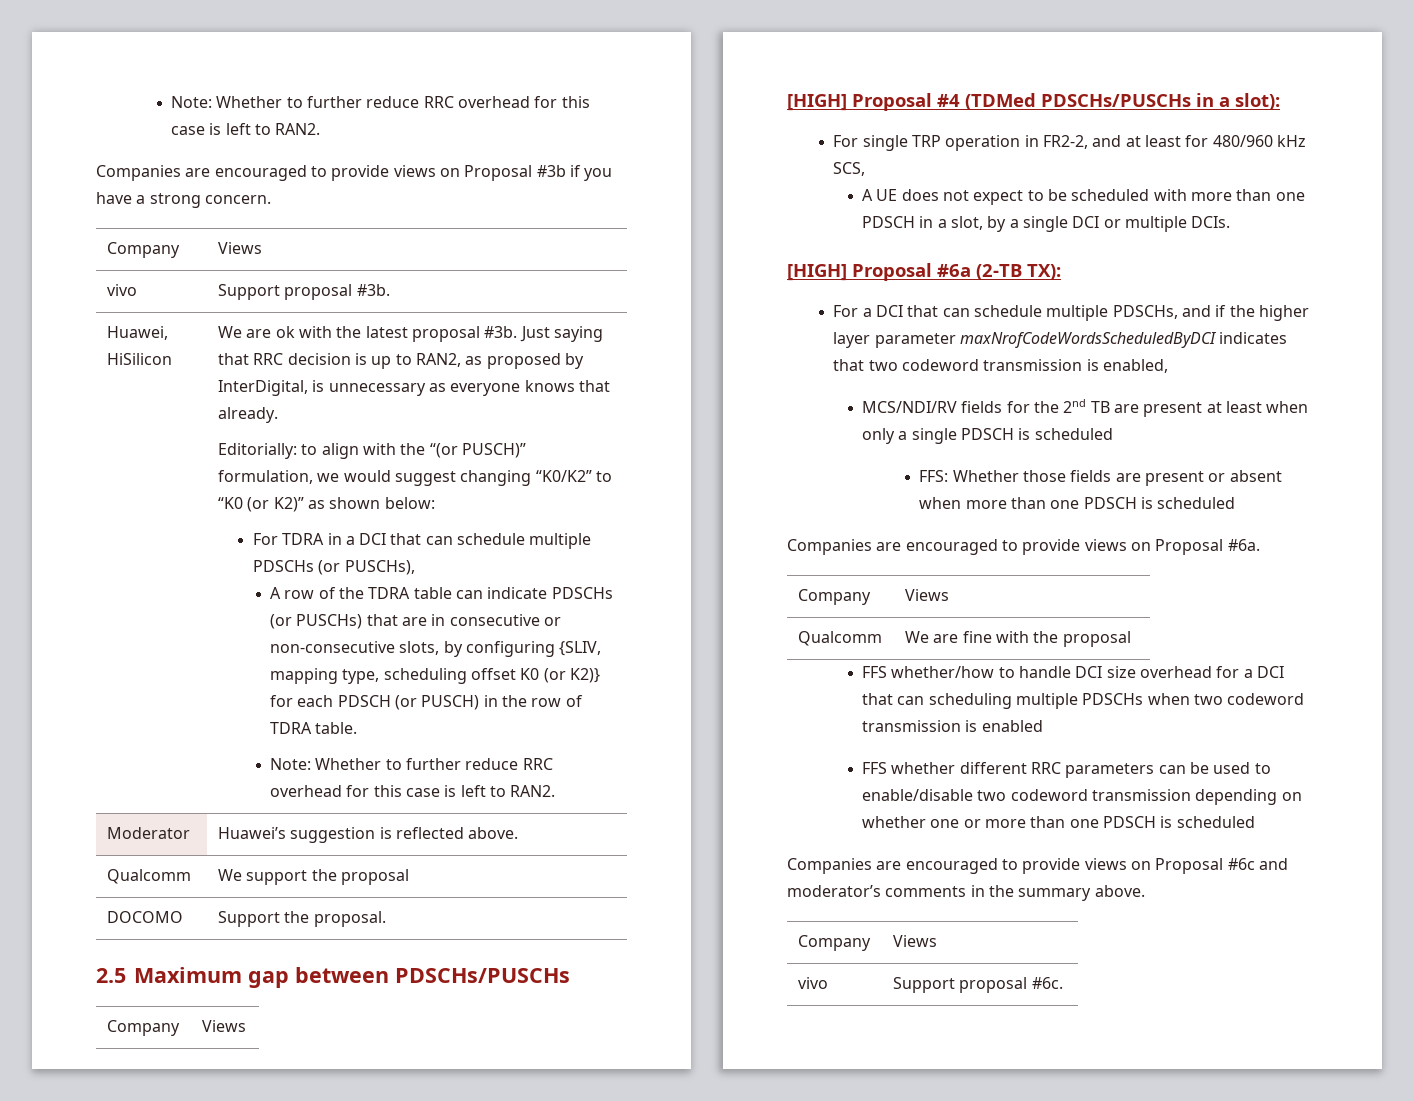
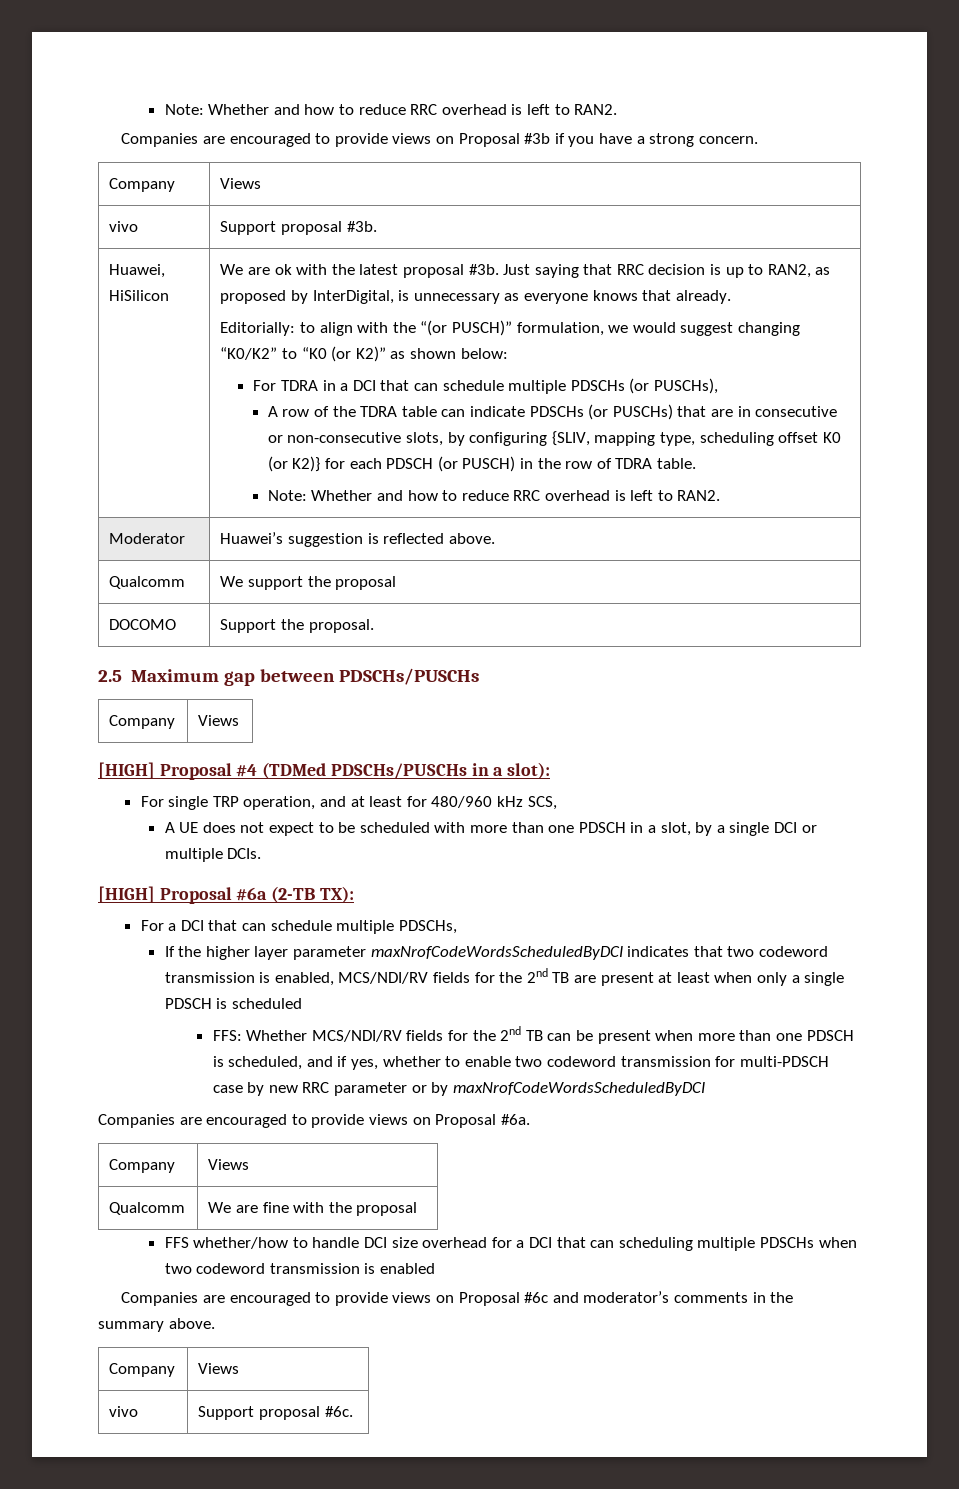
[171,96,590,108] [171,126,206,135] Note: Whether to further reduce RRC overhead for this case -> [164,104,507,115] Note: Whether and how to reduce RRC overhead
[385,758,553,770] [270,785,441,797] to further reduce RRC overhead for this case -> [377,490,611,501] and how to reduce RRC overhead
[945,135,1088,151] operation in FR2-2, -> [243,796,316,810] operation,
[1181,305,1227,317] and if -> [164,946,175,957] // If
(1168, 366) // -> (334, 979) none
[1023,470,1282,486] those fields are present or absent -> [311,1026,651,1044] MCS/NDI/RV fields for the 2nd TB can be present
[1157,497,1236,509] scheduled -> [228,1056,829,1070] [212,1082,705,1096] scheduled, and if yes, whether to enable two codeword transmission for multi-PDSCH case by new RRC parameter or by maxNrofCodeWordsScheduledByDCI
[862,762,1271,778] [862,789,1302,805] [862,816,1255,828] // FFS whether different RRC parameters can be used to enable/disable two codeword transmission depending on whether one or more than one PDSCH is scheduled -> (436, 1268) none

